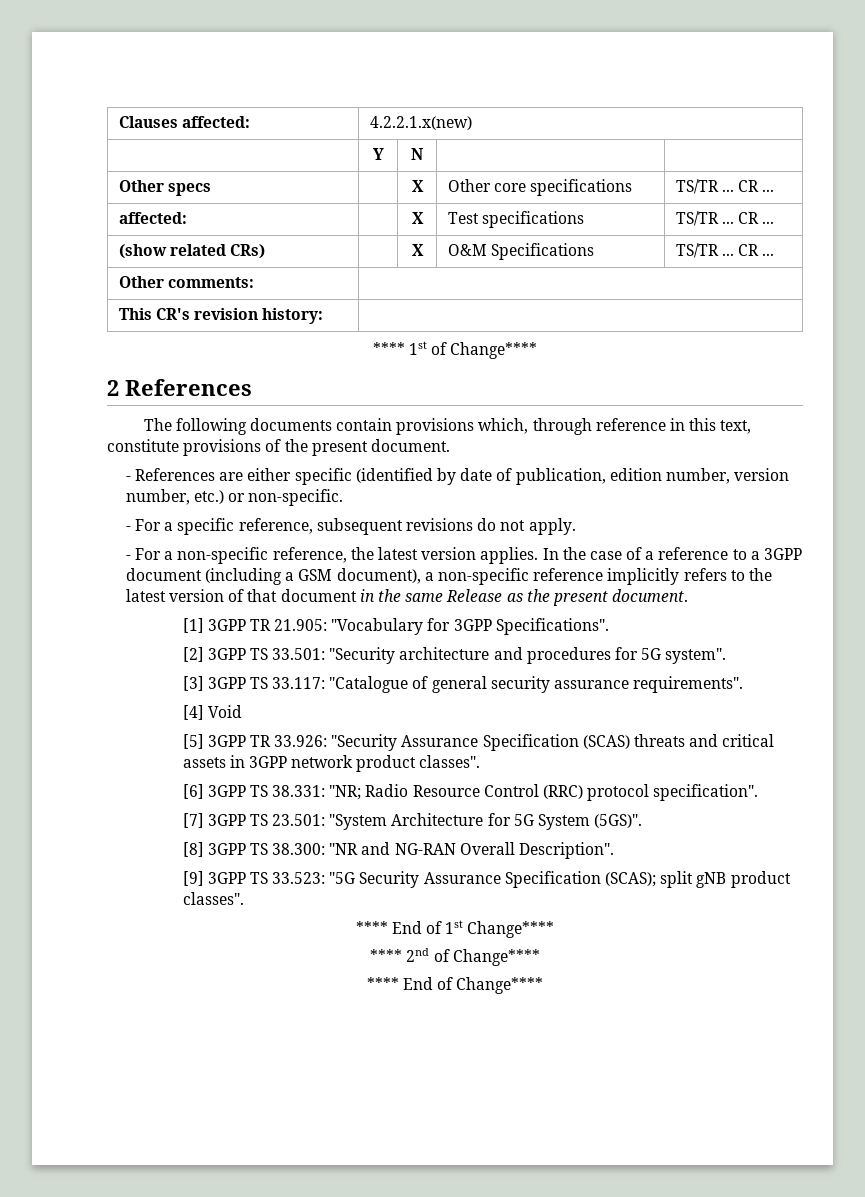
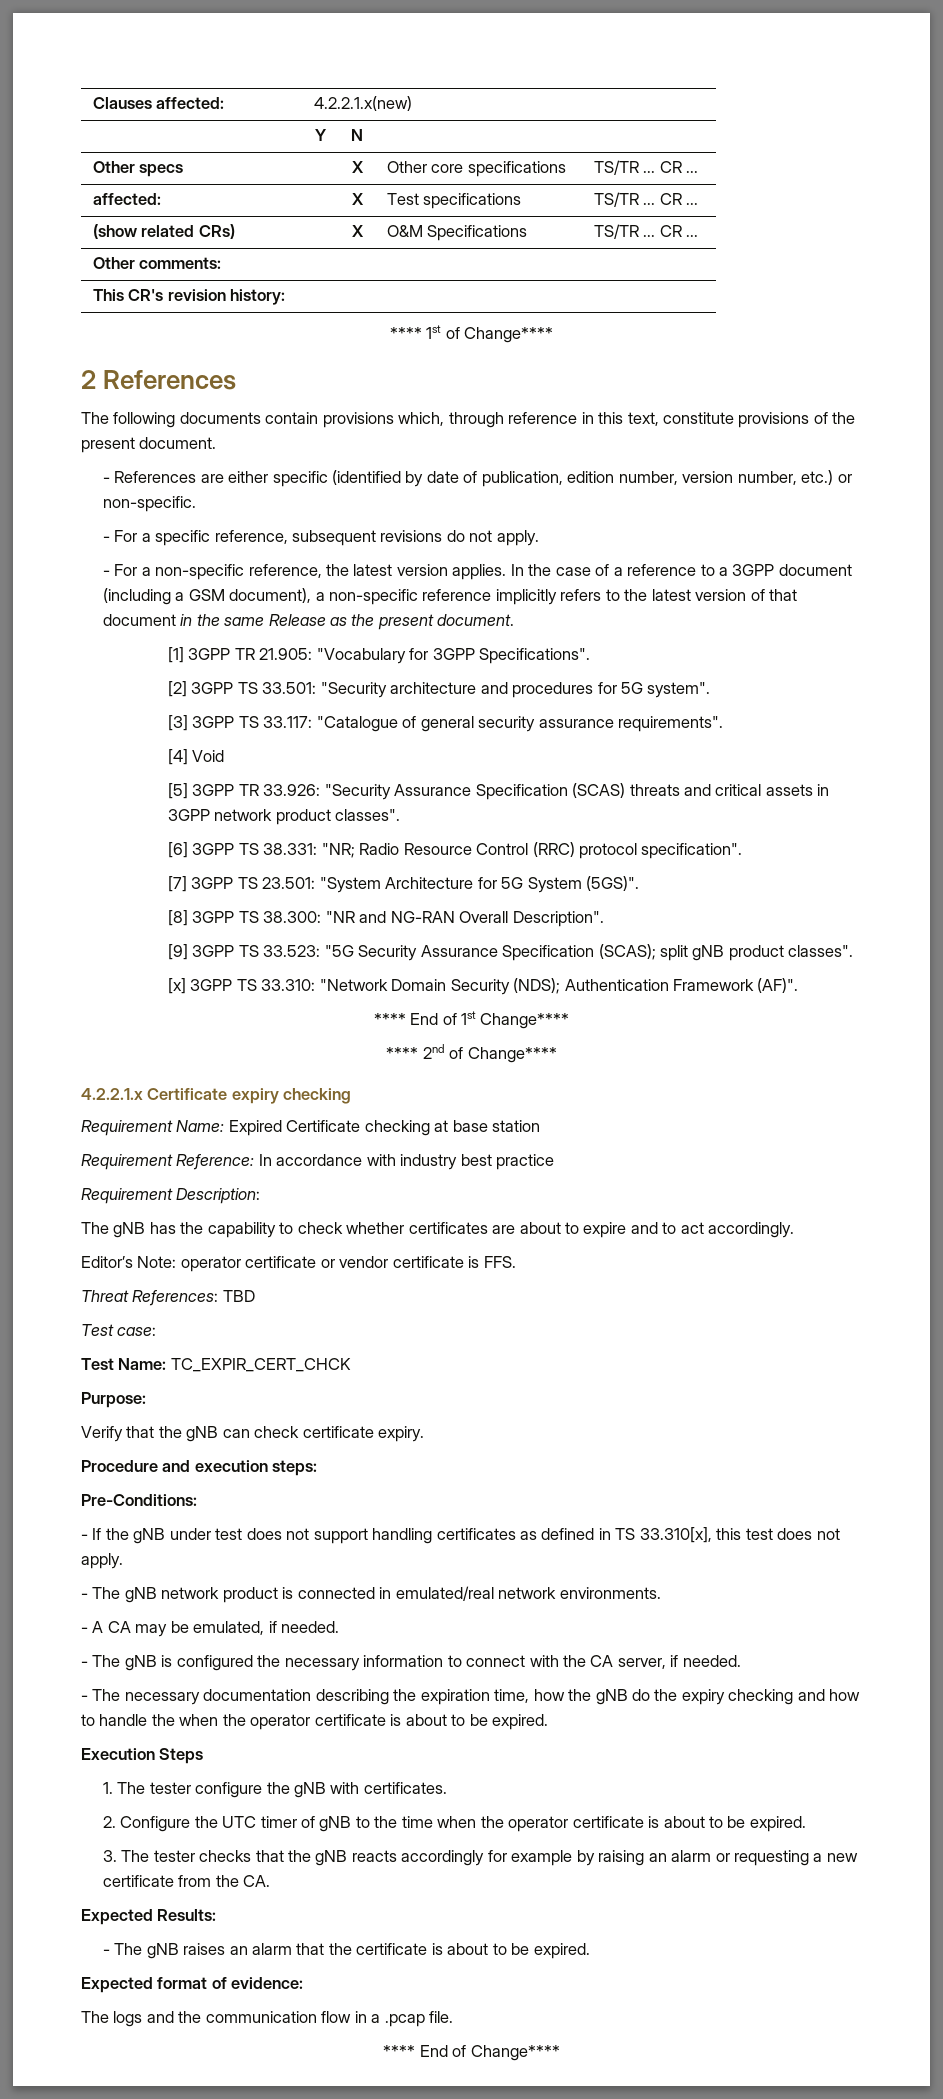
(244, 898) none -> [167,978,799,995] // [x] 3GPP TS 33.310: "Network Domain Security (NDS); Authentication Framework (AF)".
(540, 957) none -> [81,1088,352,1104] [81,1120,541,1136] [81,1154,555,1170] [81,1188,261,1204] [81,1222,795,1238] [81,1256,516,1272] [81,1290,255,1306] [81,1324,157,1336] [81,1358,351,1372] [81,1392,146,1408] [81,1426,425,1442] [81,1460,318,1476] [81,1494,197,1506] [81,1527,840,1544] [81,1553,123,1569] [81,1586,661,1603] [81,1621,340,1637] [81,1655,741,1671] [81,1689,861,1705] [81,1714,549,1730] [81,1748,204,1764] [102,1782,447,1798] [102,1816,806,1832] [102,1850,858,1866] [102,1875,271,1887] [81,1909,217,1925] [102,1943,590,1959] [81,1977,304,1993] [81,2011,454,2027] // 4.2.2.1.x Certificate expiry checking // Requirement Name: Expired Certificate checking at base station // Requirement Reference: In accordance with industry best practice // Requirement Description: // The gNB has the capability to check whether certificates are about to expire and to act accordingly. // Editor’s Note: operator certificate or vendor certificate is FFS. // Threat References: TBD // Test case: // Test Name: TC_EXPIR_CERT_CHCK // Purpose: // Verify that the gNB can check certificate expiry. // Procedure and execution steps: // Pre-Conditions: // - If the gNB under test does not support handling certificates as defined in TS 33.310[x], this test does not apply. // - The gNB network product is connected in emulated/real network environments. // - A CA may be emulated, if needed. // - The gNB is configured the necessary information to connect with the CA server, if needed. // - The necessary documentation describing the expiration time, how the gNB do the expiry checking and how to handle the when the operator certificate is about to be expired. // Execution Steps // 1. The tester configure the gNB with certificates. // 2. Configure the UTC timer of gNB to the time when the operator certificate is about to be expired. // 3. The tester checks that the gNB reacts accordingly for example by raising an alarm or requesting a new certificate from the CA. // Expected Results: // - The gNB raises an alarm that the certificate is about to be expired. // Expected format of evidence: // The logs and the communication flow in a .pcap file.

